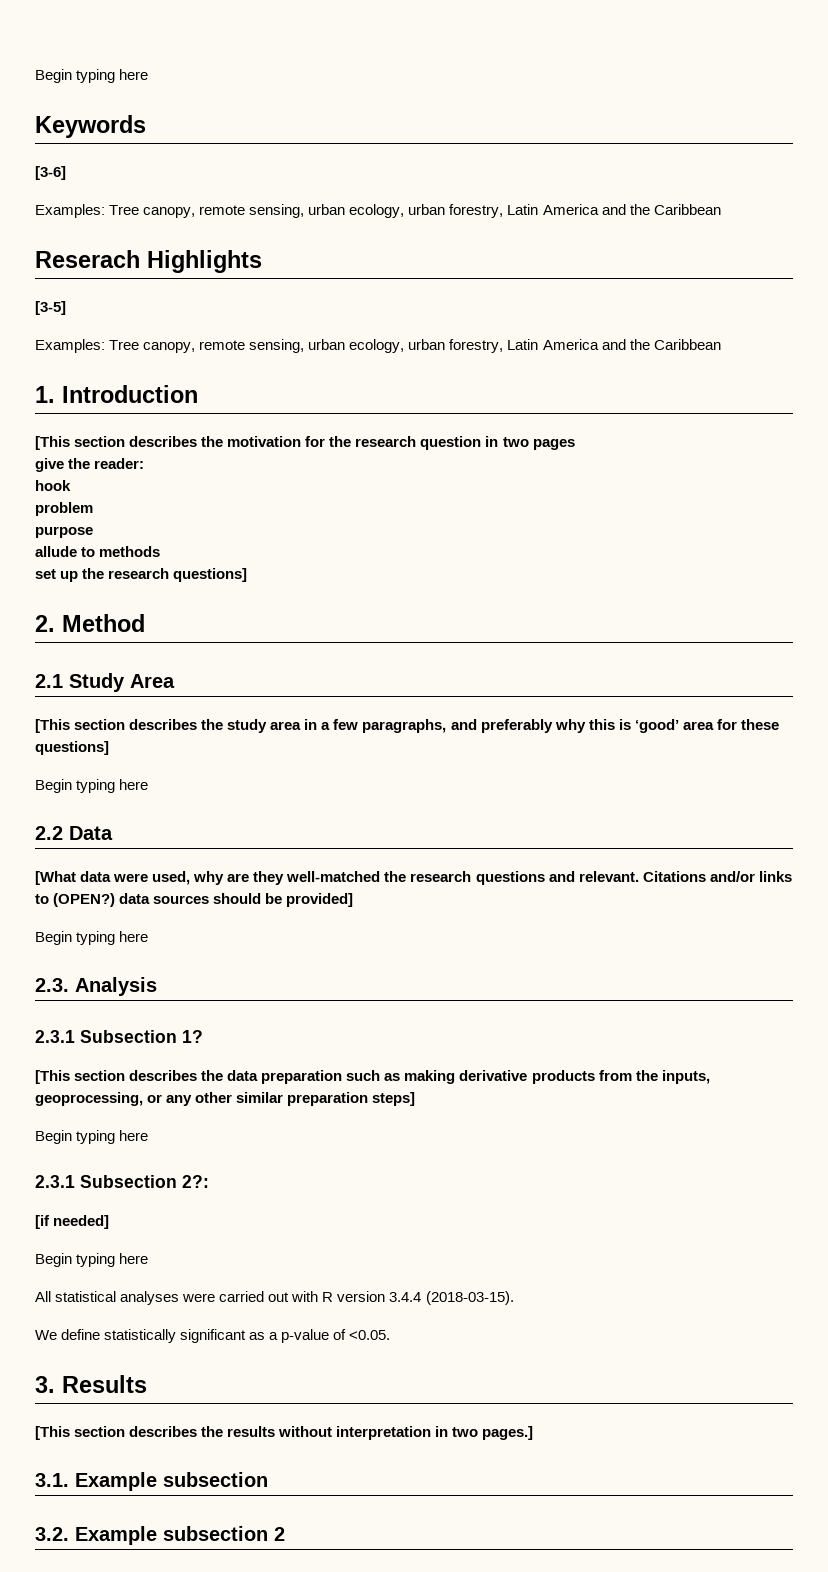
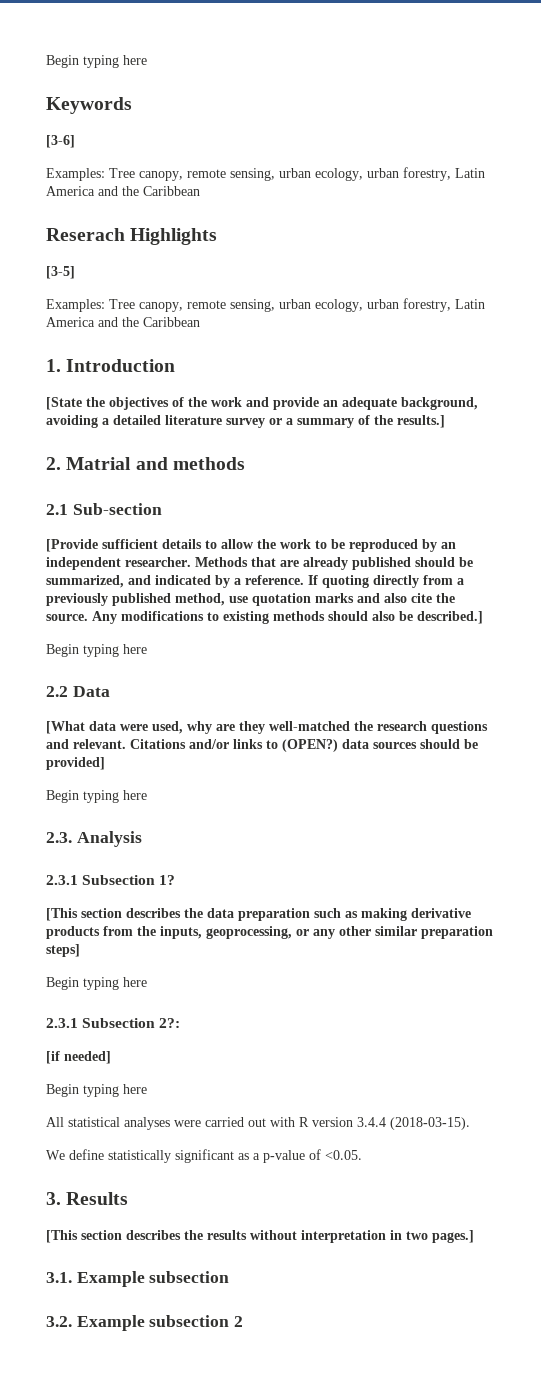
[35,436,575,450] [35,458,145,472] [35,480,71,491] [35,502,93,516] [35,526,93,538] [35,546,161,557] [35,568,248,582] [35,614,145,632] [35,673,175,692] [35,719,779,733] [35,741,109,755] [This section describes the motivation for the research question in two pages // give the reader: // hook // problem // purpose // allude to methods // set up the research questions] // 2. Method // 2.1 Study Area // [This section describes the study area in a few paragraphs, and preferably why this is ‘good’ area for these questions] -> [46,397,478,410] [46,415,445,428] [46,457,245,470] [46,503,162,515] [46,539,456,552] [46,557,473,570] [46,575,464,588] [46,593,455,606] [46,611,483,624] [State the objectives of the work and provide an adequate background, avoiding a detailed literature survey or a summary of the results.] // 2. Matrial and methods // 2.1 Sub-section // [Provide sufficient details to allow the work to be reproduced by an independent researcher. Methods that are already published should be summarized, and indicated by a reference. If quoting directly from a previously published method, use quotation marks and also cite the source. Any modifications to existing methods should also be described.]

